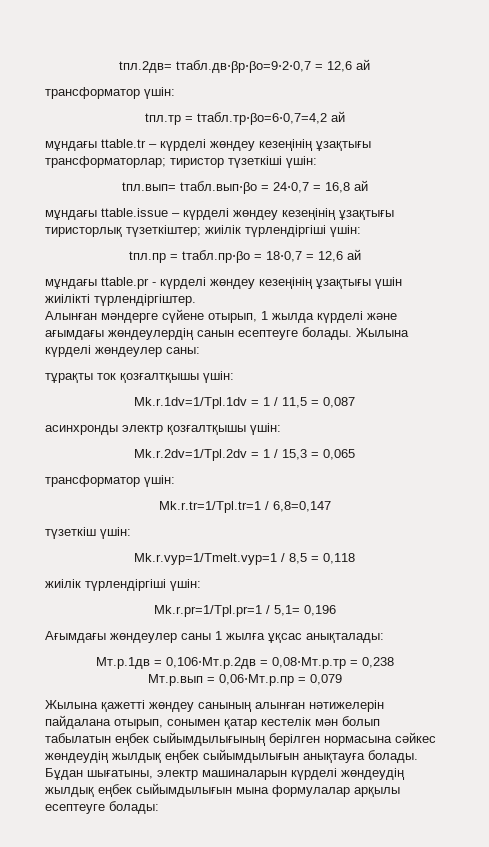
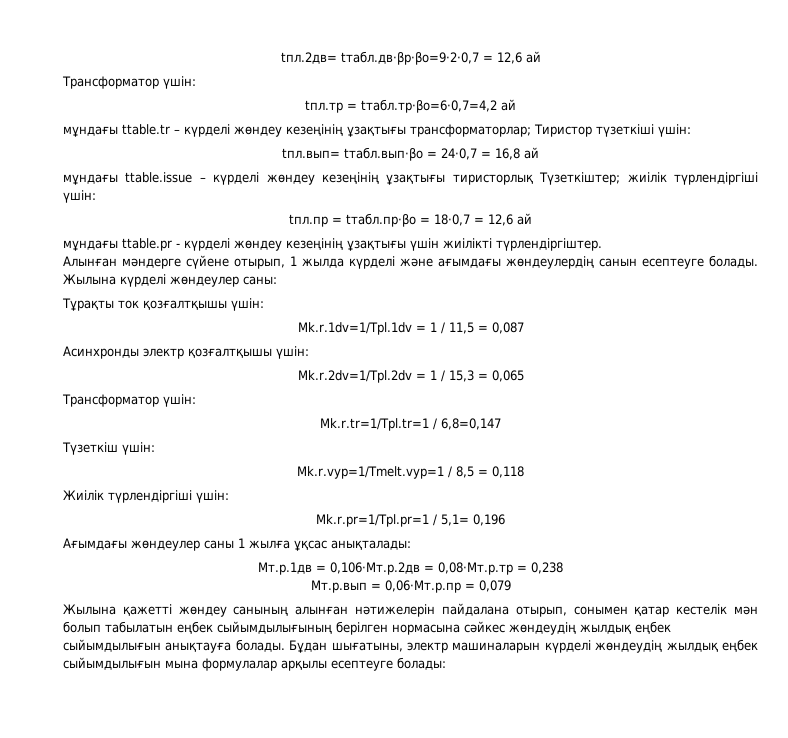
[45,87,140,99] трансформатор -> [62,76,159,89] Трансформатор
[170,158,224,168] тиристор -> [534,124,592,137] Тиристор
[126,225,201,237] түзеткіштер; -> [539,172,621,185] Түзеткіштер;
[45,373,93,383] тұрақты -> [62,298,114,311] Тұрақты
[45,425,118,435] асинхронды -> [63,346,139,359] Асинхронды
[45,475,140,487] трансформатор -> [62,394,159,407] Трансформатор
[45,527,96,539] түзеткіш -> [62,442,118,455] Түзеткіш
[45,579,81,588] жиілік -> [63,490,104,500] Жиілік

